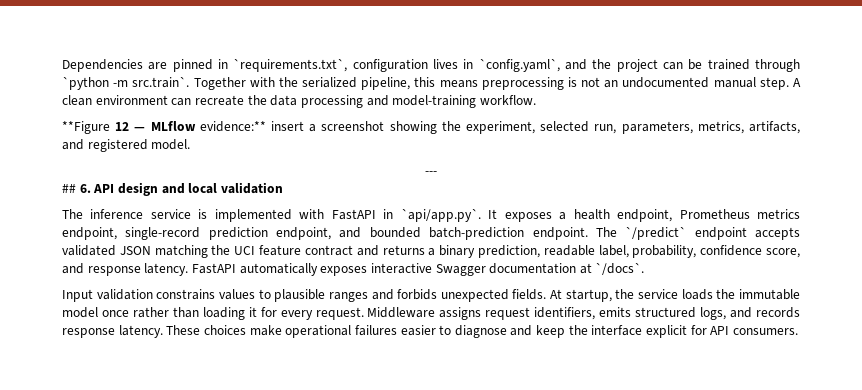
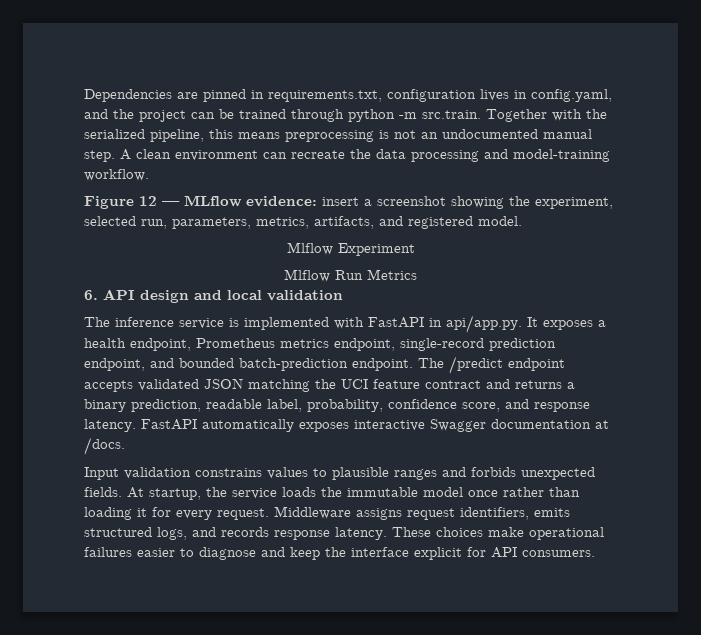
[233,59,348,72] `requirements.txt`, -> [268,90,382,102] requirements.txt,
[478,59,560,72] `config.yaml`, -> [531,89,612,102] config.yaml,
[62,77,190,90] `python -m src.train`. -> [348,109,481,122] python -m src.train.
[62,121,110,134] **Figure -> [84,196,134,209] Figure
[199,121,266,132] evidence:** -> [246,196,317,207] evidence:
[425,171,437,175] [62,184,76,193] --- // ## -> [286,242,415,256] [284,269,417,282] Mlflow Experiment // Mlflow Run Metrics //
[400,209,481,222] `api/app.py`. -> [446,315,522,333] api/app.py.
[625,227,687,240] `/predict` -> [449,356,503,374] /predict
[595,263,645,275] `/docs`. -> [84,437,125,455] /docs.

